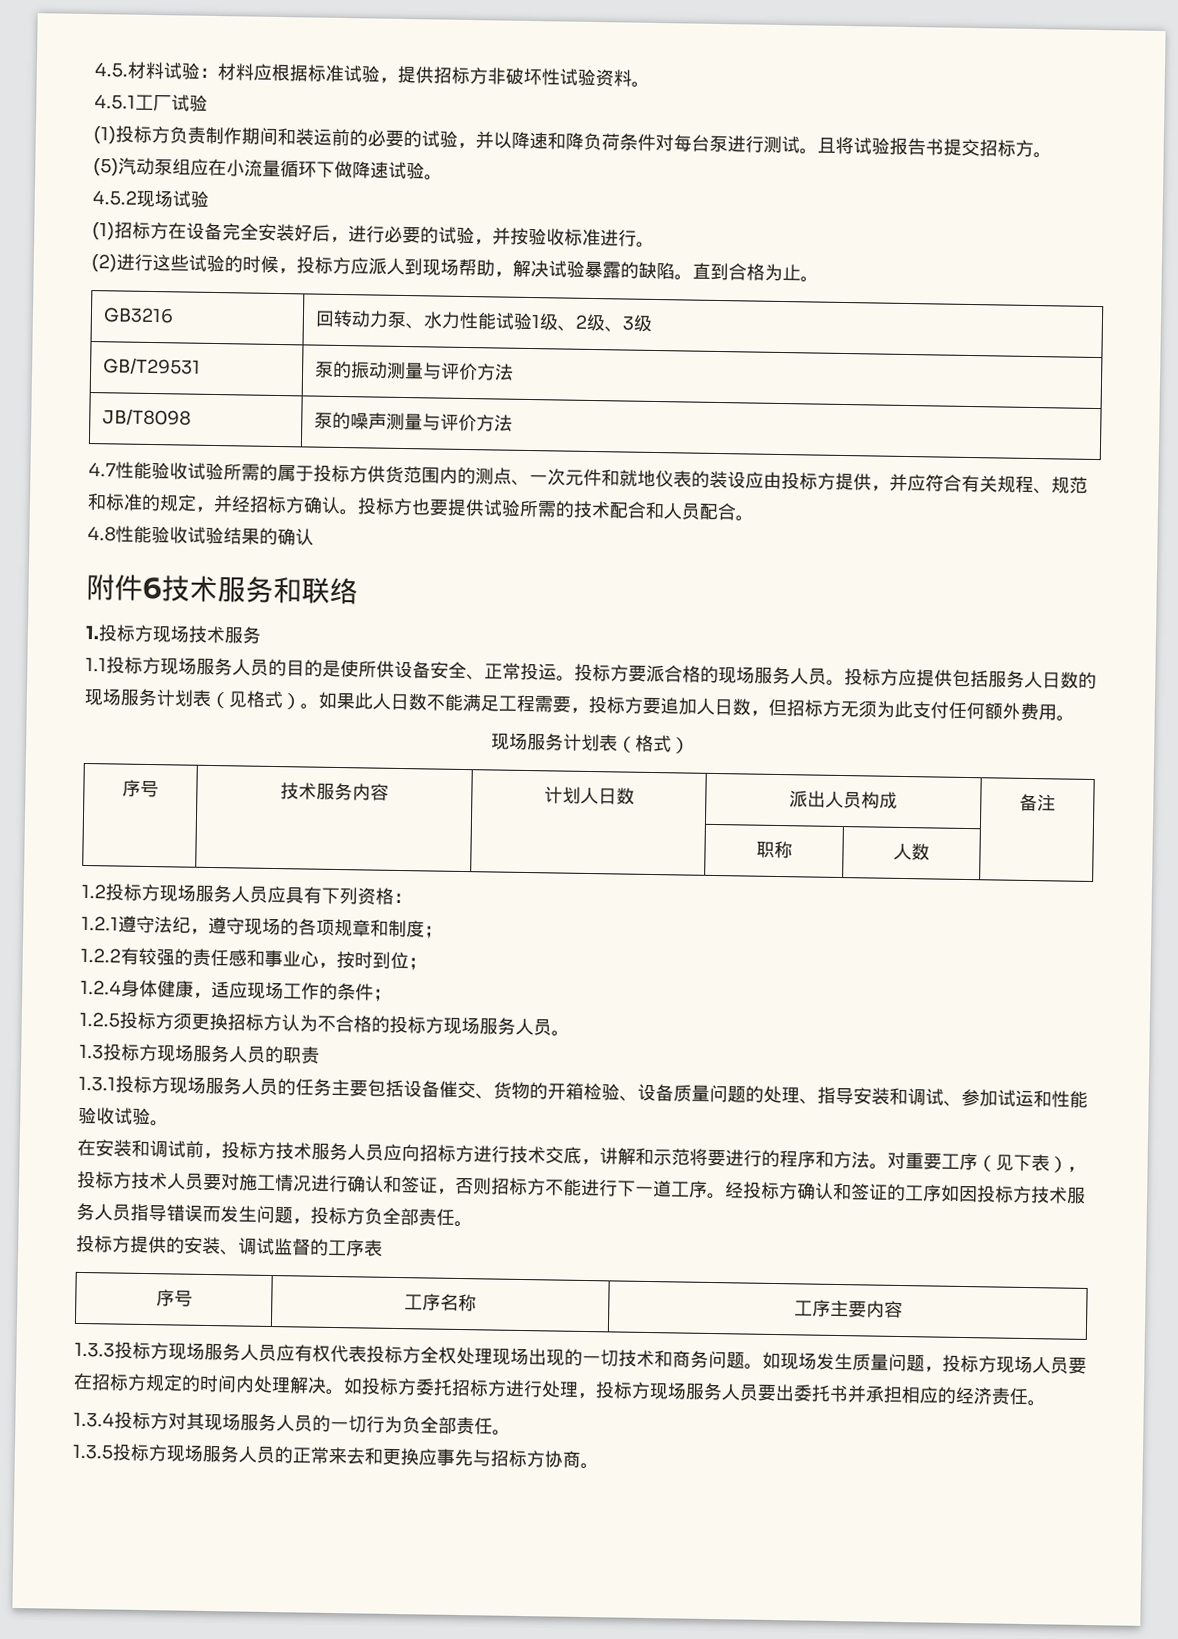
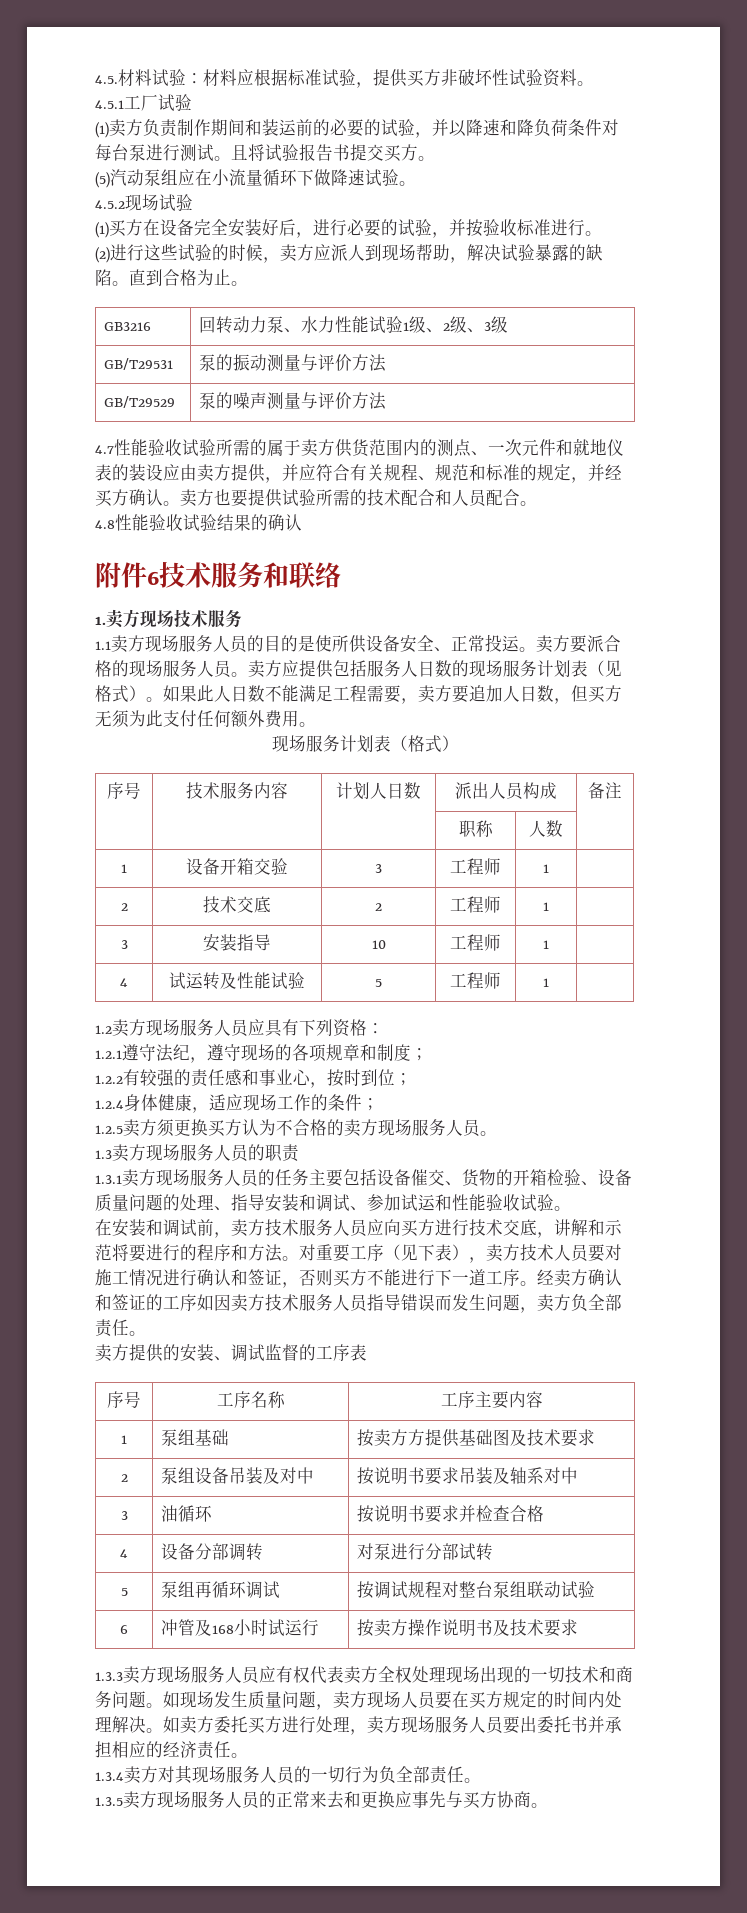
[433,66,470,85] 招标 -> [407,70,424,87] 买
[115,125,152,143] 投标 -> [109,119,126,137] 卖
[979,139,1016,157] 招标 -> [384,145,401,162] 买
[114,221,151,239] 招标 -> [109,220,126,237] 买
[296,256,333,274] 投标 -> [280,244,297,262] 卖
[101,408,191,427] JB/T8098 -> [104,396,176,408] GB/T29529
[313,464,350,483] 投标 -> [301,439,318,457] 卖
[781,472,818,490] 投标 -> [197,464,214,482] 卖
[249,495,287,514] 招标 -> [95,490,112,507] 买
[357,497,395,515] 投标 -> [180,489,197,507] 卖
[98,624,136,642] 投标 -> [106,609,123,628] 卖
[106,656,143,674] 投标 -> [111,635,128,653] 卖
[574,663,611,682] 投标 -> [536,635,553,653] 卖
[844,668,881,686] 投标 -> [248,660,265,678] 卖
[588,695,625,714] 投标 -> [418,685,435,703] 卖
[786,699,823,717] 招标 -> [588,686,605,703] 买
(930, 852) none -> [121,864,127,873] [186,858,288,875] [375,864,382,873] [450,858,501,875] [543,864,549,873] [120,903,128,911] [203,896,271,913] [375,903,382,911] [450,896,501,913] [543,902,549,911] [120,940,128,949] [203,934,271,952] [371,940,386,949] [450,934,501,951] [543,940,549,949] [120,978,128,987] [169,972,305,990] [375,979,382,987] [450,972,501,989] [543,978,549,987] // 1 | 设备开箱交验 | 3 | 工程师 | 1 | // 2 | 技术交底 | 2 | 工程师 | 1 | // 3 | 安装指导 | 10 | 工程师 | 1 | // 4 | 试运转及性能试验 | 5 | 工程师 | 1 |
[105,883,142,901] 投标 -> [112,1019,129,1037] 卖
[119,1011,156,1030] 投标 -> [123,1119,140,1137] 卖
[227,1013,264,1031] 招标 -> [208,1120,225,1137] 买
[389,1015,426,1034] 投标 -> [344,1119,361,1137] 卖
[103,1043,140,1061] 投标 -> [112,1144,129,1162] 卖
[115,1075,152,1094] 投标 -> [122,1169,139,1187] 卖
[221,1141,258,1159] 投标 -> [231,1219,248,1237] 卖
[419,1144,456,1162] 招标 -> [401,1220,418,1237] 买
[77,1170,114,1189] 投标 -> [486,1244,503,1262] 卖
[491,1177,528,1196] 招标 -> [333,1270,350,1287] 买
[743,1181,780,1200] 投标 -> [554,1269,571,1287] 卖
[976,1185,1014,1203] 投标 -> [231,1294,248,1312] 卖
[310,1206,347,1225] 投标 -> [537,1294,554,1312] 卖
[76,1234,113,1253] 投标 -> [95,1344,112,1362] 卖
(903, 1309) none -> [121,1435,127,1444] [161,1429,230,1446] [357,1429,596,1447] [120,1474,128,1482] [161,1467,315,1484] [357,1467,579,1485] [120,1511,128,1520] [161,1505,213,1522] [357,1505,545,1523] [120,1549,128,1558] [161,1543,264,1561] [357,1543,494,1561] [120,1588,128,1596] [161,1581,281,1599] [357,1581,596,1599] [120,1625,128,1634] [161,1619,320,1636] [357,1619,579,1637] // 1 | 泵组基础 | 按卖方方提供基础图及技术要求 // 2 | 泵组设备吊装及对中 | 按说明书要求吊装及轴系对中 // 3 | 油循环 | 按说明书要求并检查合格 // 4 | 设备分部调转 | 对泵进行分部试转 // 5 | 泵组再循环调试 | 按调试规程对整台泵组联动试验 // 6 | 冲管及168小时试运行 | 按卖方操作说明书及技术要求
[114,1341,151,1360] 投标 -> [123,1666,140,1684] 卖
[366,1345,403,1364] 投标 -> [344,1666,361,1684] 卖
[942,1354,979,1373] 投标 -> [333,1691,350,1709] 卖
[91,1373,129,1391] 招标 -> [469,1692,486,1709] 买
[361,1377,489,1397] 投标方委托招标 -> [180,1716,265,1734] 卖方委托买
[595,1381,633,1399] 投标 -> [367,1716,384,1734] 卖
[114,1411,151,1430] 投标 -> [124,1766,141,1784] 卖
[112,1443,150,1462] 投标 -> [123,1791,140,1809] 卖
[490,1449,527,1468] 招标 -> [463,1792,480,1809] 买

